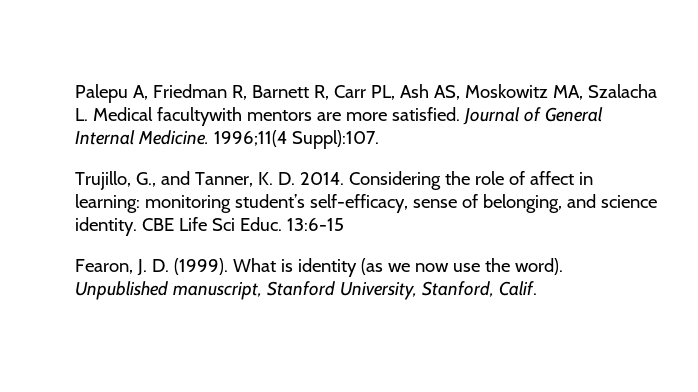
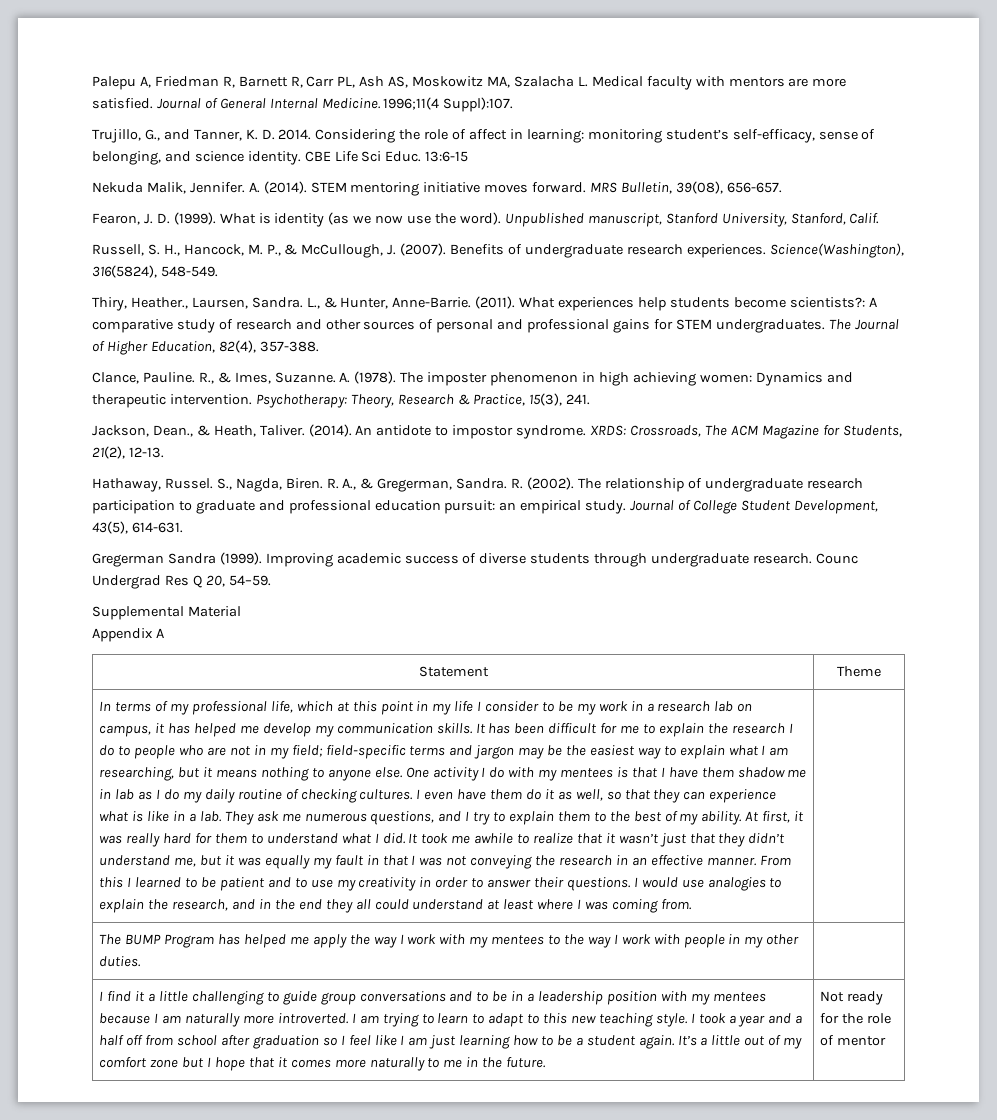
[156,107,242,126] facultywith -> [646,76,725,90] faculty with
(344, 224) none -> [92,181,782,196] // Nekuda Malik, Jennifer. A. (2014). STEM mentoring initiative moves forward. MRS Bulletin, 39(08), 656-657.
(537, 288) none -> [92,243,904,258] [92,265,218,278] [92,296,877,311] [92,319,899,333] [92,340,319,355] [92,371,853,386] [92,393,591,408] [92,424,902,439] [92,446,164,459] [92,477,863,492] [92,500,878,514] [92,521,183,534] [92,552,858,567] [92,575,271,589] [92,606,241,620] [92,628,164,642] [418,666,489,677] [837,666,881,677] [99,701,753,715] [99,723,793,737] [99,745,789,759] [99,767,807,781] [99,789,777,803] [99,811,805,825] [99,833,786,847] [99,855,791,869] [99,877,783,891] [99,899,692,913] [99,934,800,948] [99,956,142,967] [99,991,766,1005] [99,1013,803,1027] [99,1035,803,1049] [99,1057,547,1071] [820,991,884,1005] [820,1013,892,1024] [820,1035,887,1046] // Russell, S. H., Hancock, M. P., & McCullough, J. (2007). Benefits of undergraduate research experiences. Science(Washington), 316(5824), 548-549. // Thiry, Heather., Laursen, Sandra. L., & Hunter, Anne-Barrie. (2011). What experiences help students become scientists?: A comparative study of research and other sources of personal and professional gains for STEM undergraduates. The Journal of Higher Education, 82(4), 357-388. // Clance, Pauline. R., & Imes, Suzanne. A. (1978). The imposter phenomenon in high achieving women: Dynamics and therapeutic intervention. Psychotherapy: Theory, Research & Practice, 15(3), 241. // Jackson, Dean., & Heath, Taliver. (2014). An antidote to impostor syndrome. XRDS: Crossroads, The ACM Magazine for Students, 21(2), 12-13. // Hathaway, Russel. S., Nagda, Biren. R. A., & Gregerman, Sandra. R. (2002). The relationship of undergraduate research participation to graduate and professional education pursuit: an empirical study. Journal of College Student Development, 43(5), 614-631. // Gregerman Sandra (1999). Improving academic success of diverse students through undergraduate research. Counc Undergrad Res Q 20, 54–59. // Supplemental Material // Appendix A // Statement | Theme // In terms of my professional life, which at this point in my life I consider to be my work in a research lab on campus, it has helped me develop my communication skills. It has been difficult for me to explain the research I do to people who are not in my field; field-specific terms and jargon may be the easiest way to explain what I am researching, but it means nothing to anyone else. One activity I do with my mentees is that I have them shadow me in lab as I do my daily routine of checking cultures. I even have them do it as well, so that they can experience what is like in a lab. They ask me numerous questions, and I try to explain them to the best of my ability. At first, it was really hard for them to understand what I did. It took me awhile to realize that it wasn’t just that they didn’t understand me, but it was equally my fault in that I was not conveying the research in an effective manner. From this I learned to be patient and to use my creativity in order to answer their questions. I would use analogies to explain the research, and in the end they all could understand at least where I was coming from. | // The BUMP Program has helped me apply the way I work with my mentees to the way I work with people in my other duties. | // I find it a little challenging to guide group conversations and to be in a leadership position with my mentees because I am naturally more introverted. I am trying to learn to adapt to this new teaching style. I took a year and a half off from school after graduation so I feel like I am just learning how to be a student again. It’s a little out of my comfort zone but I hope that it comes more naturally to me in the future. | Not ready for the role of mentor

